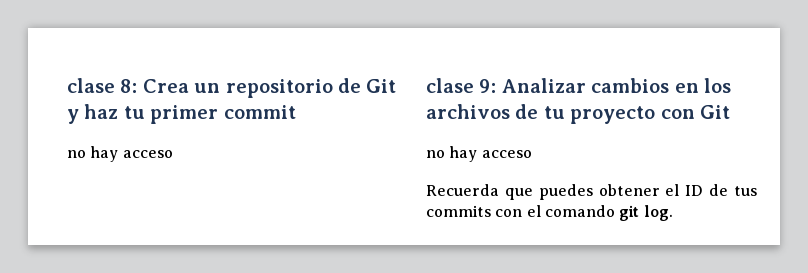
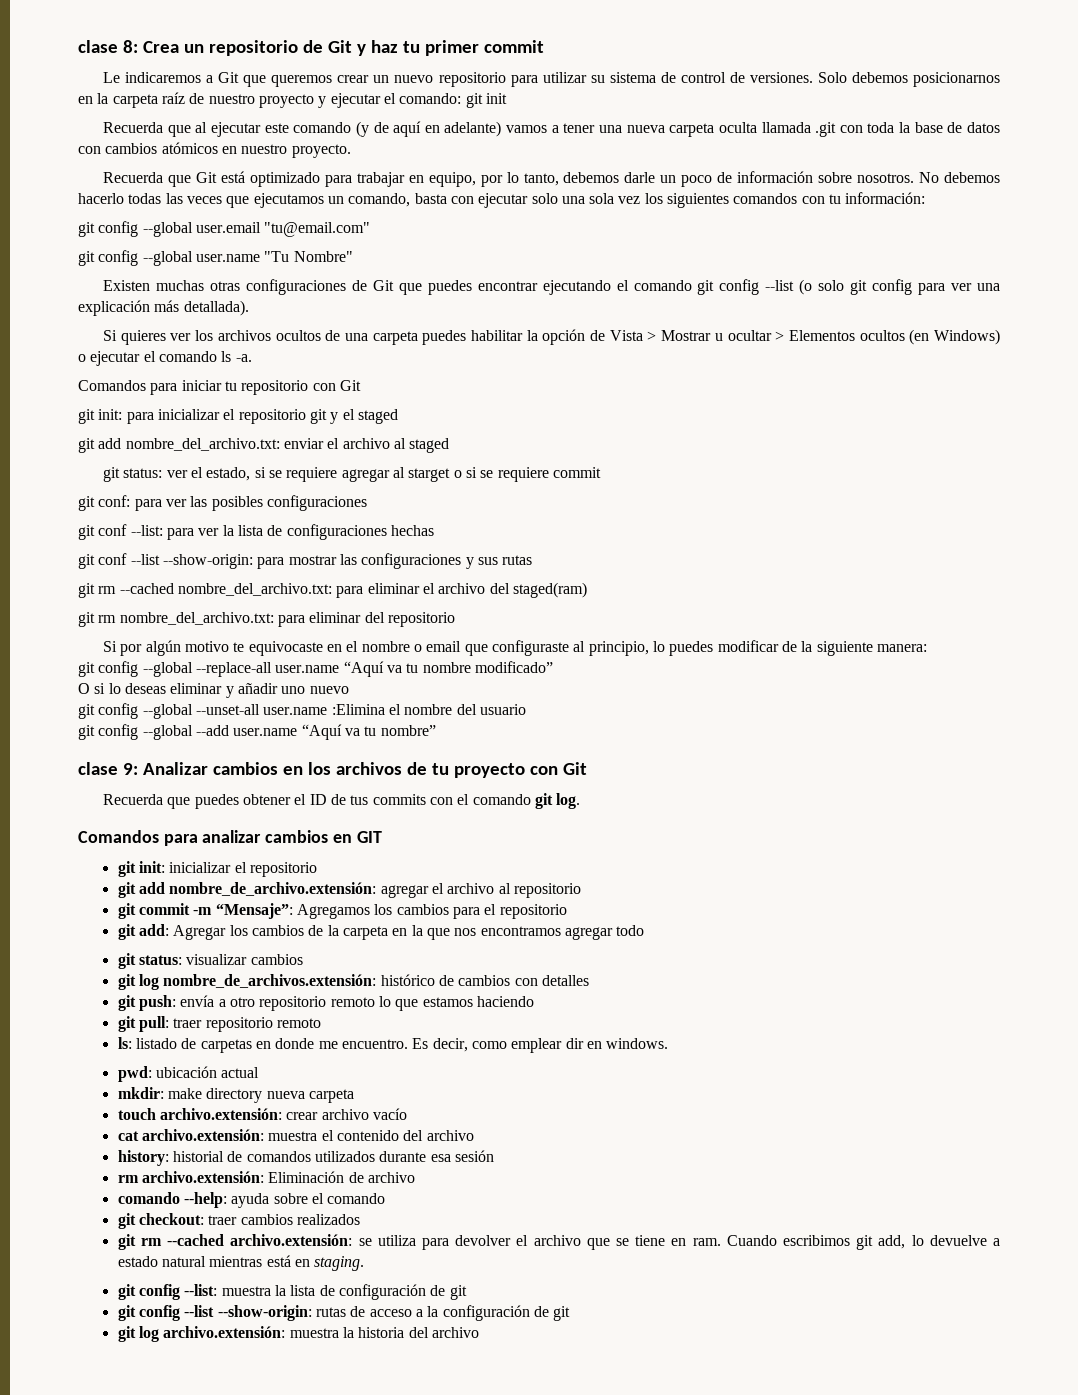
[67,146,173,162] no hay acceso -> [103,72,1000,87] [78,92,507,108] [103,121,1001,137] [78,142,351,158] [103,171,1001,187] [78,192,926,208] [78,221,371,237] [78,250,353,266] [103,279,1001,295] [78,300,249,316] [103,329,1000,345] [78,351,252,366] [78,380,361,395] [78,409,398,424] [78,438,450,453] [103,467,601,482] [78,495,367,511] [78,524,434,540] [78,553,533,569] [78,582,587,598] [78,612,455,627] [103,640,927,656] [78,661,553,677] [78,683,349,698] [78,703,526,719] [78,724,436,740] Le indicaremos a Git que queremos crear un nuevo repositorio para utilizar su sistema de control de versiones. Solo debemos posicionarnos en la carpeta raíz de nuestro proyecto y ejecutar el comando: git init // Recuerda que al ejecutar este comando (y de aquí en adelante) vamos a tener una nueva carpeta oculta llamada .git con toda la base de datos con cambios atómicos en nuestro proyecto. // Recuerda que Git está optimizado para trabajar en equipo, por lo tanto, debemos darle un poco de información sobre nosotros. No debemos hacerlo todas las veces que ejecutamos un comando, basta con ejecutar solo una sola vez los siguientes comandos con tu información: // git config --global user.email "tu@email.com" // git config --global user.name "Tu Nombre" // Existen muchas otras configuraciones de Git que puedes encontrar ejecutando el comando git config --list (o solo git config para ver una explicación más detallada). // Si quieres ver los archivos ocultos de una carpeta puedes habilitar la opción de Vista > Mostrar u ocultar > Elementos ocultos (en Windows) o ejecutar el comando ls -a. // Comandos para iniciar tu repositorio con Git // git init: para inicializar el repositorio git y el staged // git add nombre_del_archivo.txt: enviar el archivo al staged // git status: ver el estado, si se requiere agregar al starget o si se requiere commit // git conf: para ver las posibles configuraciones // git conf --list: para ver la lista de configuraciones hechas // git conf --list --show-origin: para mostrar las configuraciones y sus rutas // git rm --cached nombre_del_archivo.txt: para eliminar el archivo del staged(ram) // git rm nombre_del_archivo.txt: para eliminar del repositorio // Si por algún motivo te equivocaste en el nombre o email que configuraste al principio, lo puedes modificar de la siguiente manera: // git config --global --replace-all user.name “Aquí va tu nombre modificado” // O si lo deseas eliminar y añadir uno nuevo // git config --global --unset-all user.name :Elimina el nombre del usuario // git config --global --add user.name “Aquí va tu nombre”
[426,146,532,162] // no hay acceso -> (587, 768) none
(673, 213) none -> [78,830,382,846] [117,861,318,877] [117,882,582,898] [117,903,567,919] [117,924,645,940] [117,953,303,969] [117,974,590,990] [117,995,534,1011] [117,1016,322,1032] [117,1037,669,1053] [117,1066,260,1082] [117,1087,355,1103] [117,1108,408,1120] [117,1129,474,1141] [117,1150,495,1166] [117,1171,416,1183] [117,1192,386,1208] [117,1213,361,1229] [117,1234,1000,1250] [117,1255,365,1271] [117,1284,467,1300] [117,1305,571,1321] [117,1326,480,1342] // Comandos para analizar cambios en GIT // git init: inicializar el repositorio // git add nombre_de_archivo.extensión: agregar el archivo al repositorio // git commit -m “Mensaje”: Agregamos los cambios para el repositorio // git add: Agregar los cambios de la carpeta en la que nos encontramos agregar todo // git status: visualizar cambios // git log nombre_de_archivos.extensión: histórico de cambios con detalles // git push: envía a otro repositorio remoto lo que estamos haciendo // git pull: traer repositorio remoto // ls: listado de carpetas en donde me encuentro. Es decir, como emplear dir en windows. // pwd: ubicación actual // mkdir: make directory nueva carpeta // touch archivo.extensión: crear archivo vacío // cat archivo.extensión: muestra el contenido del archivo // history: historial de comandos utilizados durante esa sesión // rm archivo.extensión: Eliminación de archivo // comando --help: ayuda sobre el comando // git checkout: traer cambios realizados // git rm --cached archivo.extensión: se utiliza para devolver el archivo que se tiene en ram. Cuando escribimos git add, lo devuelve a estado natural mientras está en staging. // git config --list: muestra la lista de configuración de git // git config --list --show-origin: rutas de acceso a la configuración de git // git log archivo.extensión: muestra la historia del archivo

